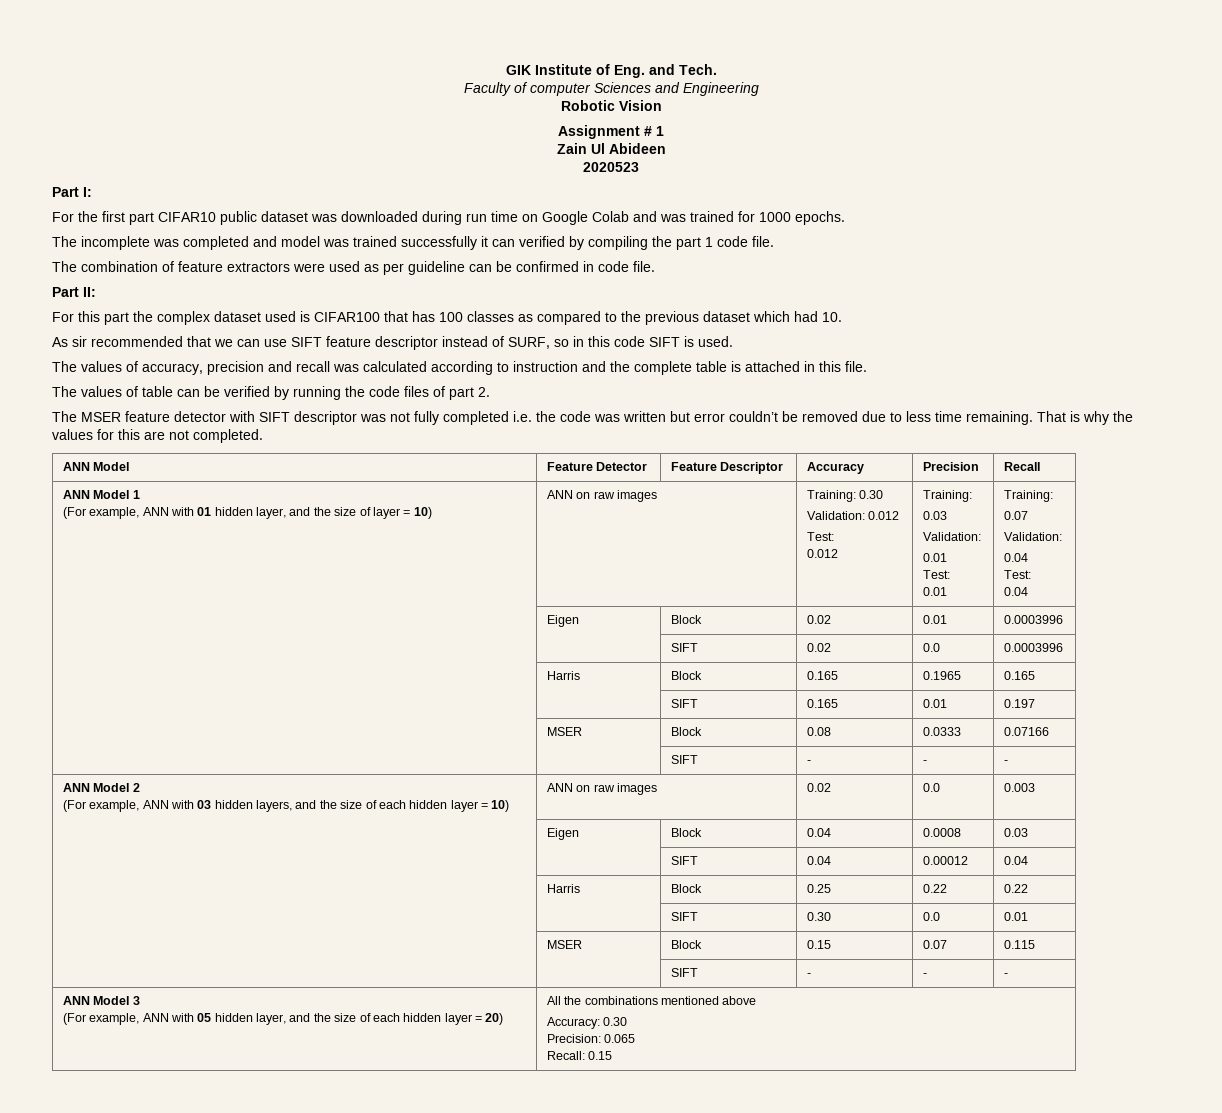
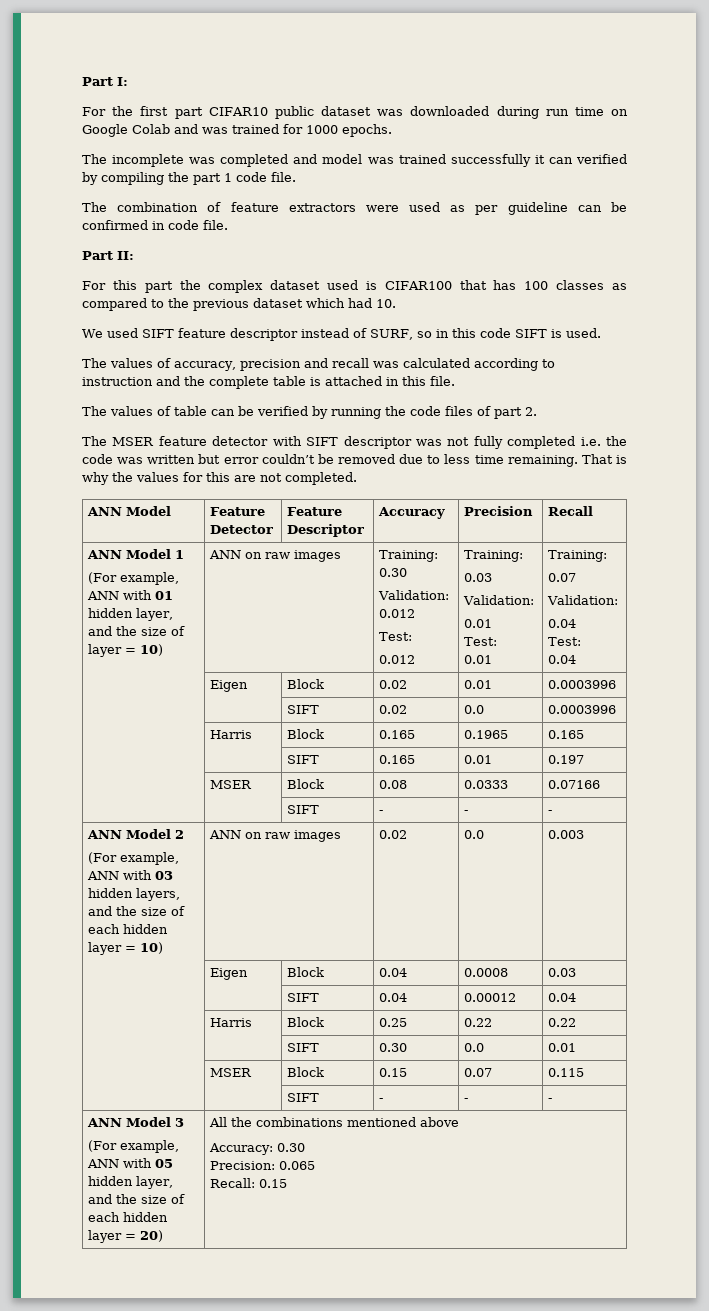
[505,64,717,78] [463,82,759,96] [560,100,662,111] [558,125,664,139] [556,143,666,154] [583,162,639,172] GIK Institute of Eng. and Tech. // Faculty of computer Sciences and Engineering // Robotic Vision // Assignment # 1 // Zain Ul Abideen // 2020523 // -> (82, 81) none
[52,336,287,347] As sir recommended that we can use -> [82,328,138,338] We used

